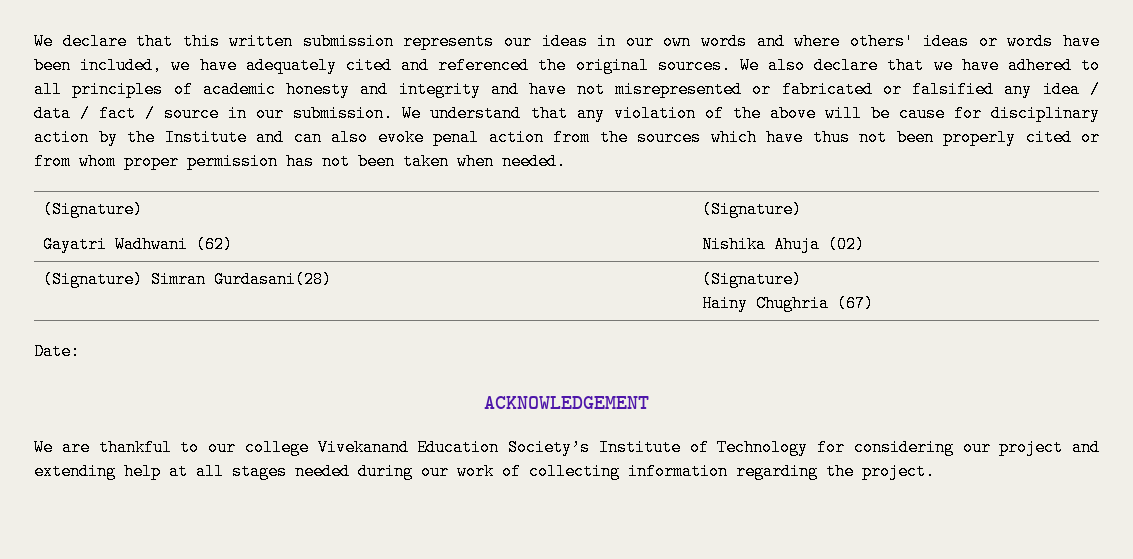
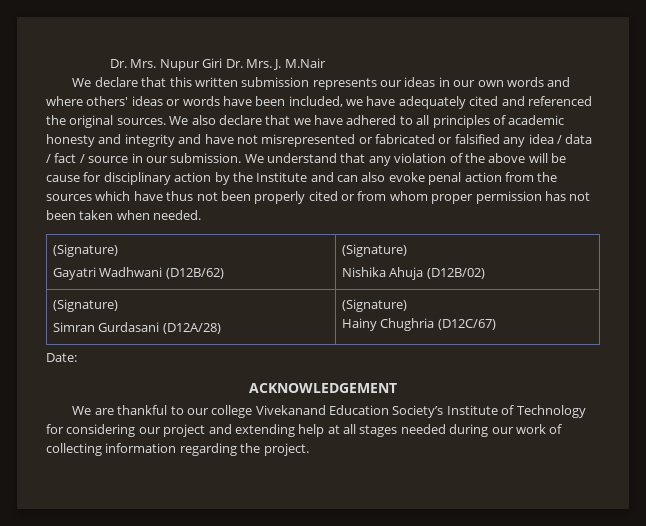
(34, 41) none -> [110,58,326,71] Dr. Mrs. Nupur Giri Dr. Mrs. J. M.Nair //
[196,236,234,253] (62) -> [165,268,224,279] (D12B/62)
[828,236,866,253] [43,271,333,288] (02) // (Signature) Simran Gurdasani(28) -> [426,268,485,279] [52,299,118,312] [52,322,221,334] (D12B/02) // (Signature) // Simran Gurdasani (D12A/28)
[837,295,875,312] (67) -> [437,319,496,330] (D12C/67)

